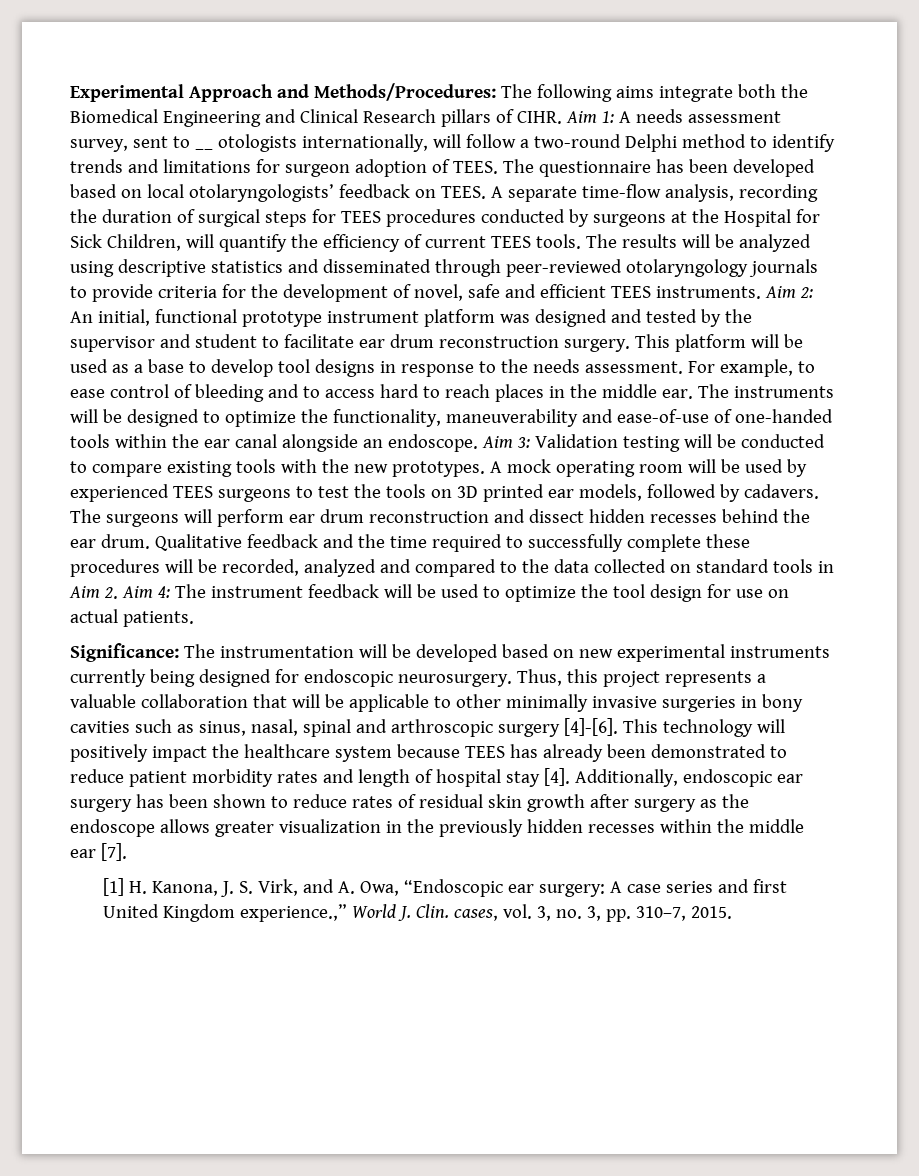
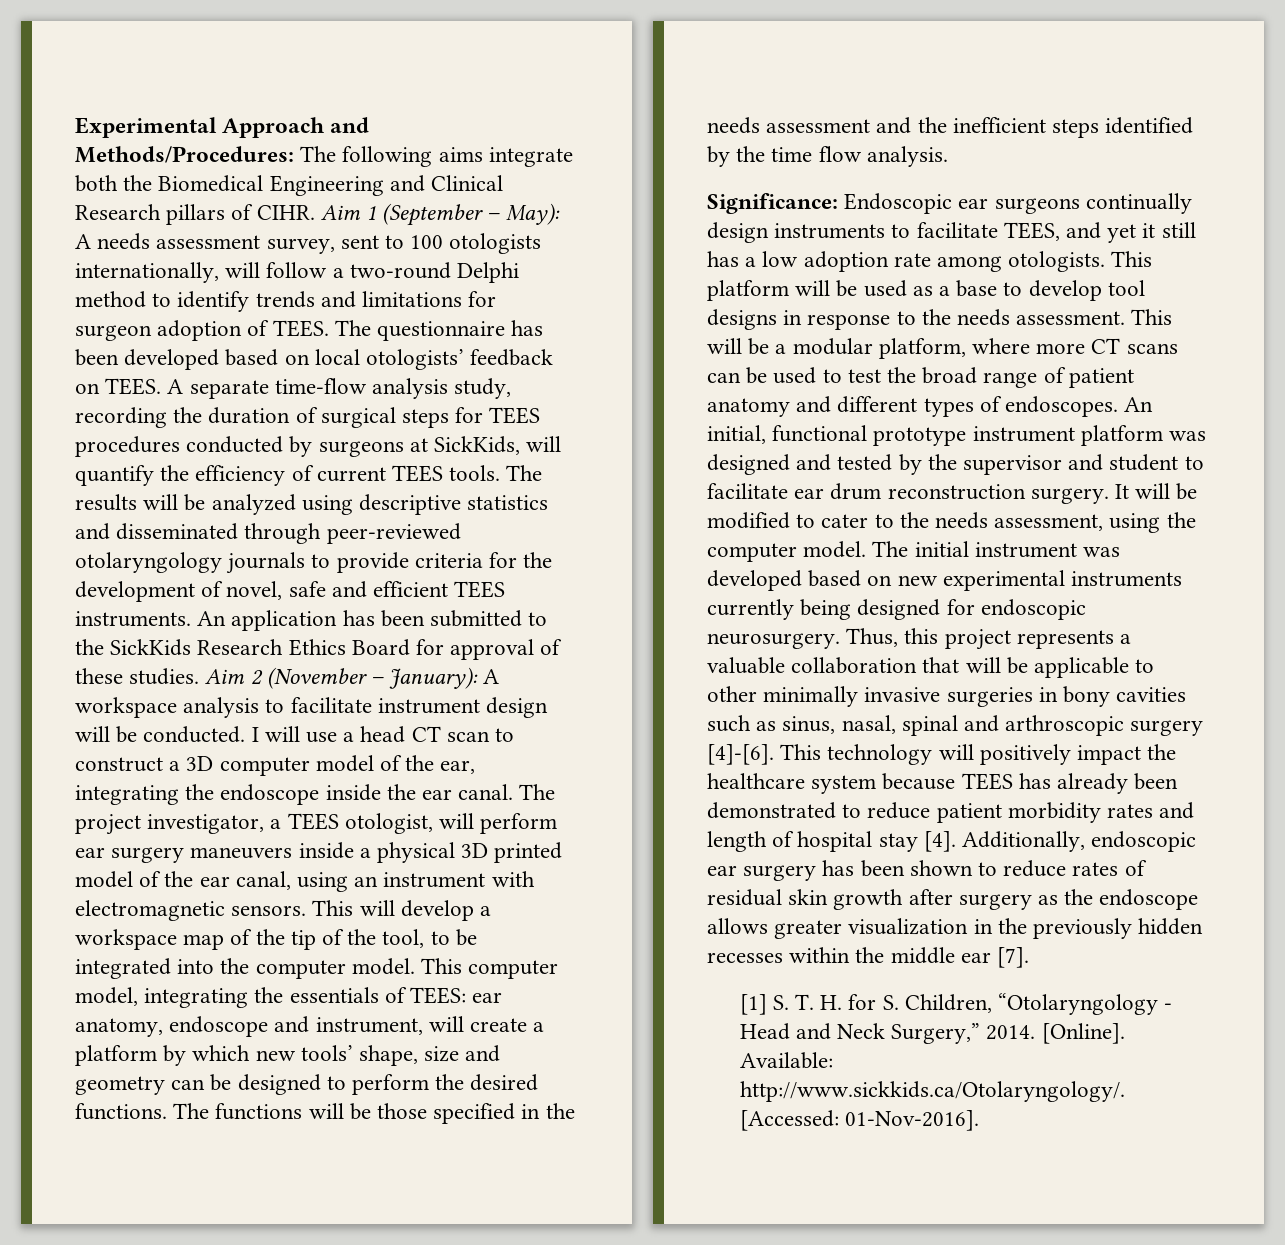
[601,111,614,123] 1: -> [366,203,560,226] 1 (September – May):
[194,148,213,150] __ -> [410,235,444,249] 100
[188,184,334,202] otolaryngologists’ -> [366,349,465,370] otologists’
[664,184,734,202] analysis, -> [372,378,512,399] analysis study,
[691,209,820,227] [70,234,181,251] the Hospital for Sick Children, -> [434,436,521,455] SickKids,
[764,286,813,298] Aim 2: -> [197,610,548,631] [75,639,563,660] [75,667,500,689] [75,697,549,718] [75,726,515,743] [75,755,476,776] [75,784,556,805] [75,813,558,835] [75,842,563,863] [75,871,535,892] [75,900,492,921] [75,929,477,950] [75,958,559,979] [75,987,503,1008] [75,1016,545,1037] [75,1045,501,1066] [75,1074,539,1095] [75,1103,575,1124] [707,117,1194,138] [707,146,948,167] [707,193,1192,214] [707,222,1196,243] [707,251,1153,272] [707,280,1145,301] [707,309,1173,330] [707,338,1178,359] [707,367,1134,388] [707,396,1119,417] An application has been submitted to the SickKids Research Ethics Board for approval of these studies. Aim 2 (November – January): A workspace analysis to facilitate instrument design will be conducted. I will use a head CT scan to construct a 3D computer model of the ear, integrating the endoscope inside the ear canal. The project investigator, a TEES otologist, will perform ear surgery maneuvers inside a physical 3D printed model of the ear canal, using an instrument with electromagnetic sensors. This will develop a workspace map of the tip of the tool, to be integrated into the computer model. This computer model, integrating the essentials of TEES: ear anatomy, endoscope and instrument, will create a platform by which new tools’ shape, size and geometry can be designed to perform the desired functions. The functions will be those specified in the needs assessment and the inefficient steps identified by the time flow analysis. // Significance: Endoscopic ear surgeons continually design instruments to facilitate TEES, and yet it still has a low adoption rate among otologists. This platform will be used as a base to develop tool designs in response to the needs assessment. This will be a modular platform, where more CT scans can be used to test the broad range of patient anatomy and different types of endoscopes.
[634,334,803,352] [70,359,815,377] [70,384,834,402] [70,409,833,427] [70,434,825,452] [70,459,807,477] [70,484,819,502] [70,509,810,527] [70,534,750,552] [70,559,834,577] [69,584,789,602] [70,609,194,627] [70,643,411,662] This platform will be used as a base to develop tool designs in response to the needs assessment. For example, to ease control of bleeding and to access hard to reach places in the middle ear. The instruments will be designed to optimize the functionality, maneuverability and ease-of-use of one-handed tools within the ear canal alongside an endoscope. Aim 3: Validation testing will be conducted to compare existing tools with the new prototypes. A mock operating room will be used by experienced TEES surgeons to test the tools on 3D printed ear models, followed by cadavers. The surgeons will perform ear drum reconstruction and dissect hidden recesses behind the ear drum. Qualitative feedback and the time required to successfully complete these procedures will be recorded, analyzed and compared to the data collected on standard tools in Aim 2. Aim 4: The instrument feedback will be used to optimize the tool design for use on actual patients. // Significance: The instrumentation will be -> [1115,483,1198,500] [707,512,1196,533] [707,541,1121,562] It will be modified to cater to the needs assessment, using the computer model. The initial instrument was
[128,879,787,897] [102,904,732,922] H. Kanona, J. S. Virk, and A. Owa, “Endoscopic ear surgery: A case series and first United Kingdom experience.,” World J. Clin. cases, vol. 3, no. 3, pp. 310–7, 2015. -> [772,993,1173,1015] [739,1023,1125,1044] [739,1052,833,1069] [739,1081,1125,1102] [739,1110,979,1131] S. T. H. for S. Children, “Otolaryngology - Head and Neck Surgery,” 2014. [Online]. Available: http://www.sickkids.ca/Otolaryngology/. [Accessed: 01-Nov-2016].

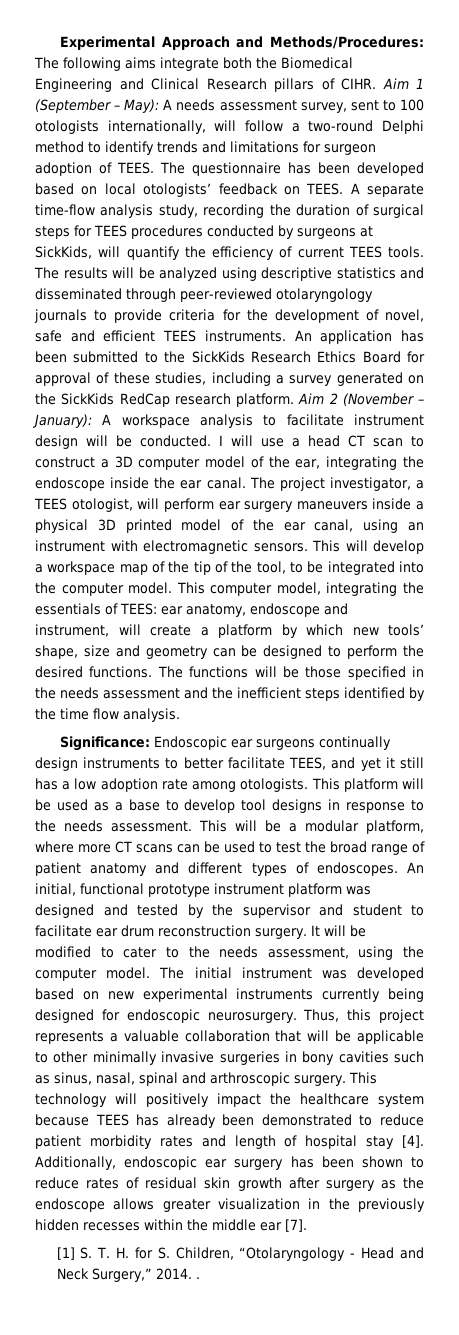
[129,668,200,685] studies. -> [155,372,424,386] [35,393,294,407] studies, including a survey generated on the SickKids RedCap research platform.
(911, 231) none -> [183,757,224,769] better
[1130,720,1204,736] [707,744,774,765] surgery [4]-[6]. -> [294,1075,346,1086] surgery.
[1041,1023,1125,1044] [739,1052,833,1069] [739,1081,1125,1102] [739,1110,979,1131] [Online]. Available: http://www.sickkids.ca/Otolaryngology/. [Accessed: 01-Nov-2016]. -> [195,1277,200,1279] .

